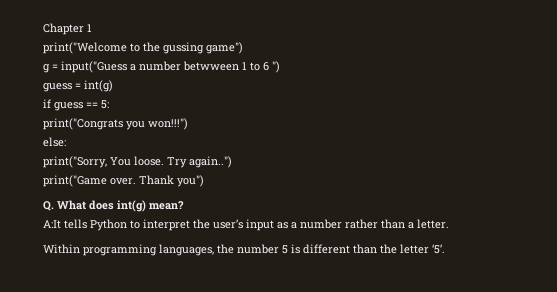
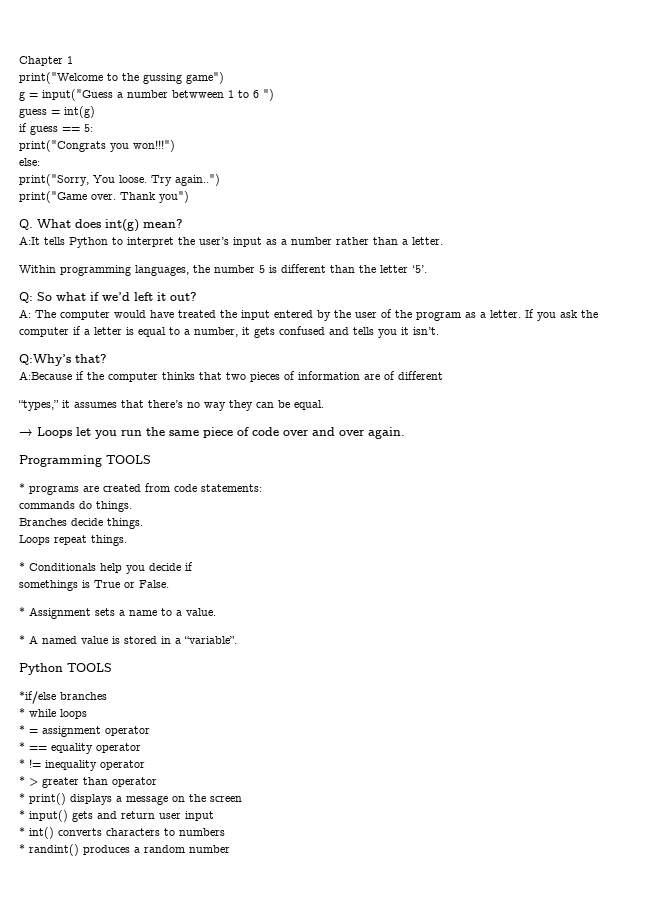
(445, 249) none -> [19,292,197,303] [19,309,598,321] [19,326,439,338] [19,354,107,366] [19,371,443,382] [18,400,324,411] [19,427,405,439] [19,455,151,467] [19,483,262,495] [19,501,132,512] [19,518,143,529] [19,535,127,546] [19,562,193,574] [19,580,169,591] [19,607,216,619] [19,635,237,644] [19,663,112,675] [19,691,107,704] [19,708,87,719] [19,725,150,737] [19,742,141,754] [19,759,145,771] [19,776,157,788] [19,793,242,805] [19,810,214,822] [19,827,225,839] [19,844,230,856] // Q: So what if we’d left it out? // A: The computer would have treated the input entered by the user of the program as a letter. If you ask the computer if a letter is equal to a number, it gets confused and tells you it isn’t. // Q:Why’s that? // A:Because if the computer thinks that two pieces of information are of different // “types,” it assumes that there’s no way they can be equal. // → Loops let you run the same piece of code over and over again. // Programming TOOLS // * programs are created from code statements: // commands do things. // Branches decide things. // Loops repeat things. // * Conditionals help you decide if // somethings is True or False. // * Assignment sets a name to a value. // * A named value is stored in a “variable”. // Python TOOLS // *if/else branches // * while loops // * = assignment operator // * == equality operator // * != inequality operator // * > greater than operator // * print() displays a message on the screen // * input() gets and return user input // * int() converts characters to numbers // * randint() produces a random number

